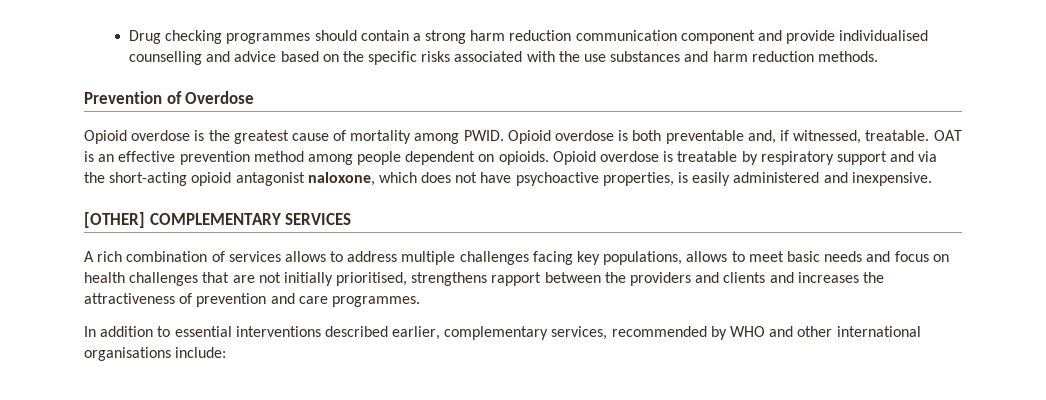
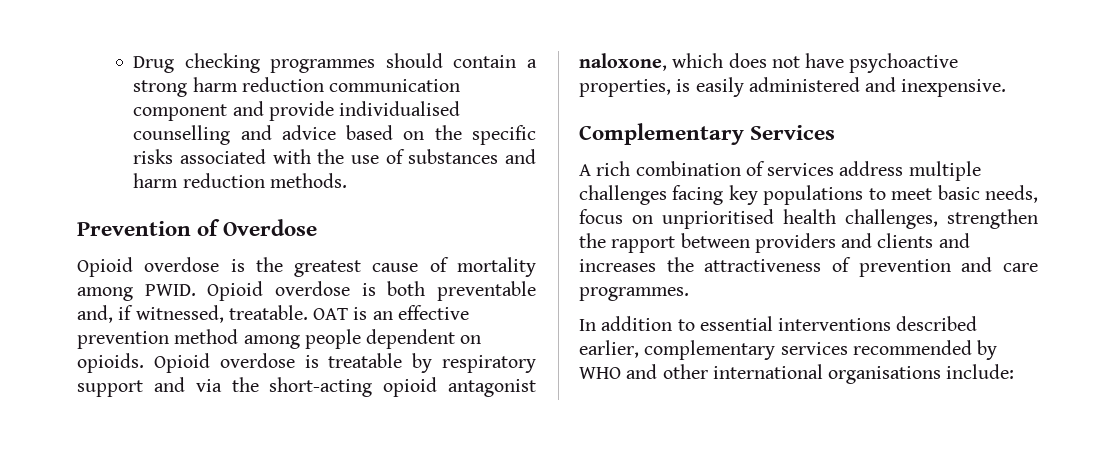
(607, 58) none -> [385,149,405,164] of
[84,212,352,228] [OTHER] COMPLEMENTARY SERVICES -> [579,123,836,145] Complementary Services
[284,251,344,262] allows to -> (835, 169) none
[603,251,728,265] populations, allows -> [763,185,864,205] populations
[824,251,949,262] [84,272,488,286] needs and focus on health challenges that are not initially prioritised, strengthens -> [985,185,1038,203] [579,209,1038,229] [579,233,606,248] needs, focus on unprioritised health challenges, strengthen the
[604,272,626,283] the -> (750, 240) none
[551,326,608,340] services, -> [780,342,848,355] services

